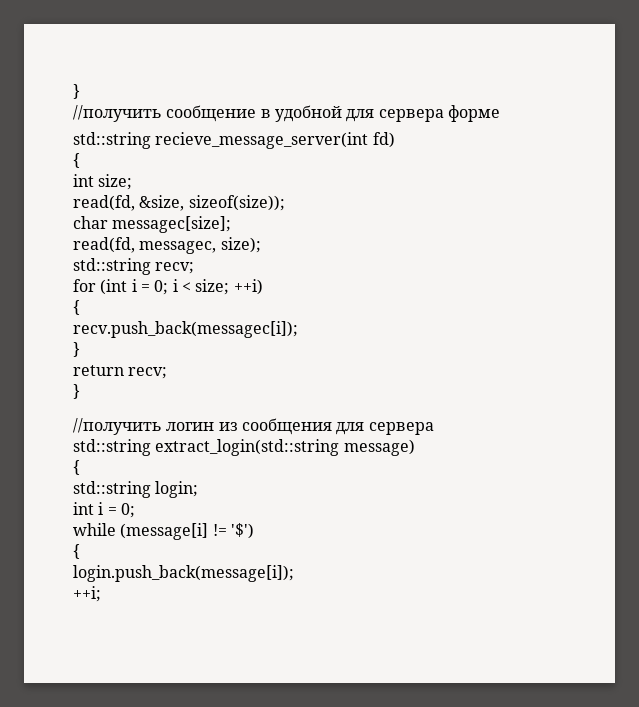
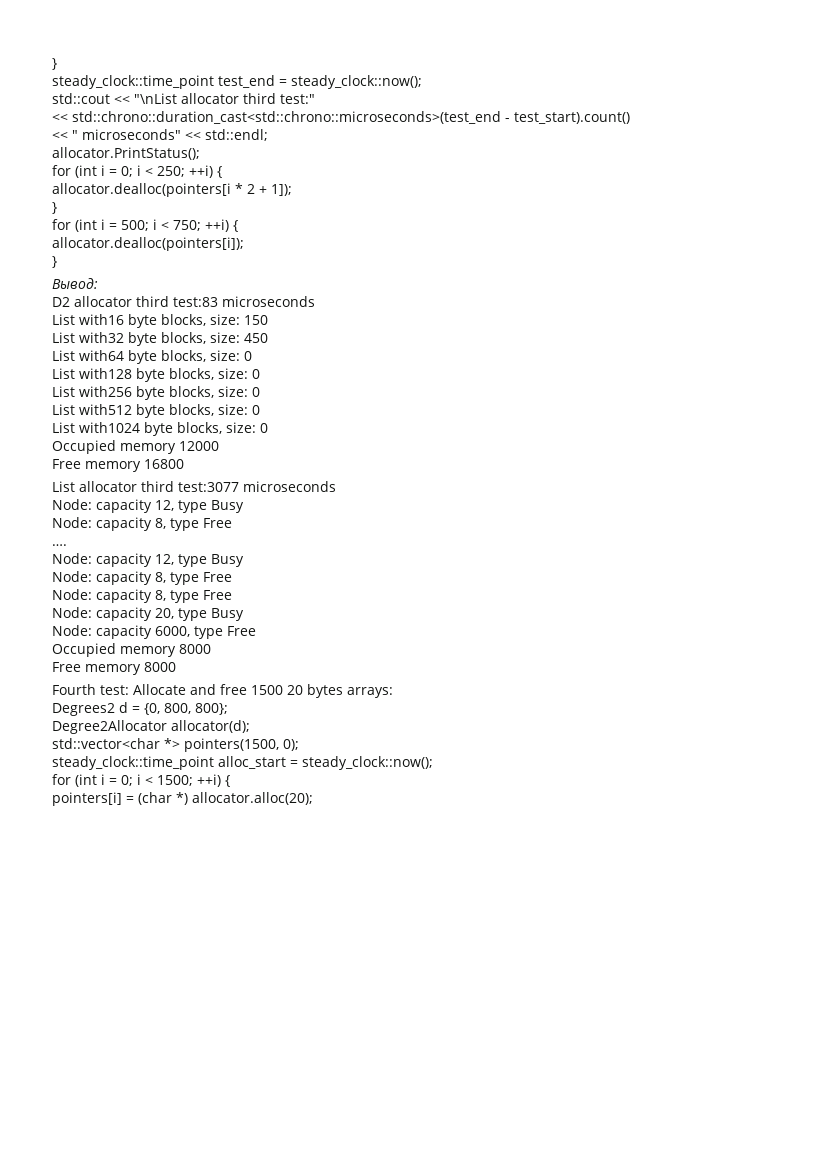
[73,84,80,99] [73,105,500,122] [73,132,395,149] [73,153,80,168] [73,174,133,190] [73,195,285,211] [73,216,232,233] [73,237,261,254] [73,258,195,275] [73,279,263,295] [73,300,80,315] [73,321,298,338] [73,342,80,357] [73,365,168,379] [73,384,80,399] [73,418,434,435] [73,439,415,456] [73,460,80,475] [73,481,199,498] [73,502,135,518] [73,523,254,540] [73,544,80,559] [73,565,294,582] [73,586,101,602] } // //получить сообщение в удобной для сервера форме // std::string recieve_message_server(int fd) // { // int size; // read(fd, &size, sizeof(size)); // char messagec[size]; // read(fd, messagec, size); // std::string recv; // for (int i = 0; i < size; ++i) // { // recv.push_back(messagec[i]); // } // return recv; // } // //получить логин из сообщения для сервера // std::string extract_login(std::string message) // { // std::string login; // int i = 0; // while (message[i] != '$') // { // login.push_back(message[i]); // ++i; -> [52,58,57,70] [52,75,422,89] [52,93,315,104] [52,111,630,124] [52,129,268,141] [52,147,200,160] [52,165,222,178] [52,183,292,197] [52,202,57,214] [52,219,238,232] [52,237,244,251] [52,256,57,268] [52,278,98,289] [52,296,315,307] [52,314,268,328] [52,332,268,346] [52,350,252,364] [52,368,260,382] [52,386,260,400] [52,404,260,418] [52,422,268,436] [52,440,219,454] [52,459,184,472] [52,481,336,492] [52,499,244,513] [52,517,232,531] [52,544,67,546] [52,553,244,567] [52,571,232,585] [52,589,232,603] [52,607,244,621] [52,625,256,639] [52,643,211,657] [52,662,176,675] [52,684,393,698] [52,702,228,716] [52,720,250,734] [52,738,299,752] [52,756,433,770] [52,774,230,787] [52,792,313,806] } // steady_clock::time_point test_end = steady_clock::now(); // std::cout << "\nList allocator third test:" // << std::chrono::duration_cast<std::chrono::microseconds>(test_end - test_start).count() // << " microseconds" << std::endl; // allocator.PrintStatus(); // for (int i = 0; i < 250; ++i) { // allocator.dealloc(pointers[i * 2 + 1]); // } // for (int i = 500; i < 750; ++i) { // allocator.dealloc(pointers[i]); // } // Вывод: // D2 allocator third test:83 microseconds // List with16 byte blocks, size: 150 // List with32 byte blocks, size: 450 // List with64 byte blocks, size: 0 // List with128 byte blocks, size: 0 // List with256 byte blocks, size: 0 // List with512 byte blocks, size: 0 // List with1024 byte blocks, size: 0 // Occupied memory 12000 // Free memory 16800 // List allocator third test:3077 microseconds // Node: capacity 12, type Busy // Node: capacity 8, type Free // …. // Node: capacity 12, type Busy // Node: capacity 8, type Free // Node: capacity 8, type Free // Node: capacity 20, type Busy // Node: capacity 6000, type Free // Occupied memory 8000 // Free memory 8000 // Fourth test: Allocate and free 1500 20 bytes arrays: // Degrees2 d = {0, 800, 800}; // Degree2Allocator allocator(d); // std::vector<char *> pointers(1500, 0); // steady_clock::time_point alloc_start = steady_clock::now(); // for (int i = 0; i < 1500; ++i) { // pointers[i] = (char *) allocator.alloc(20);

